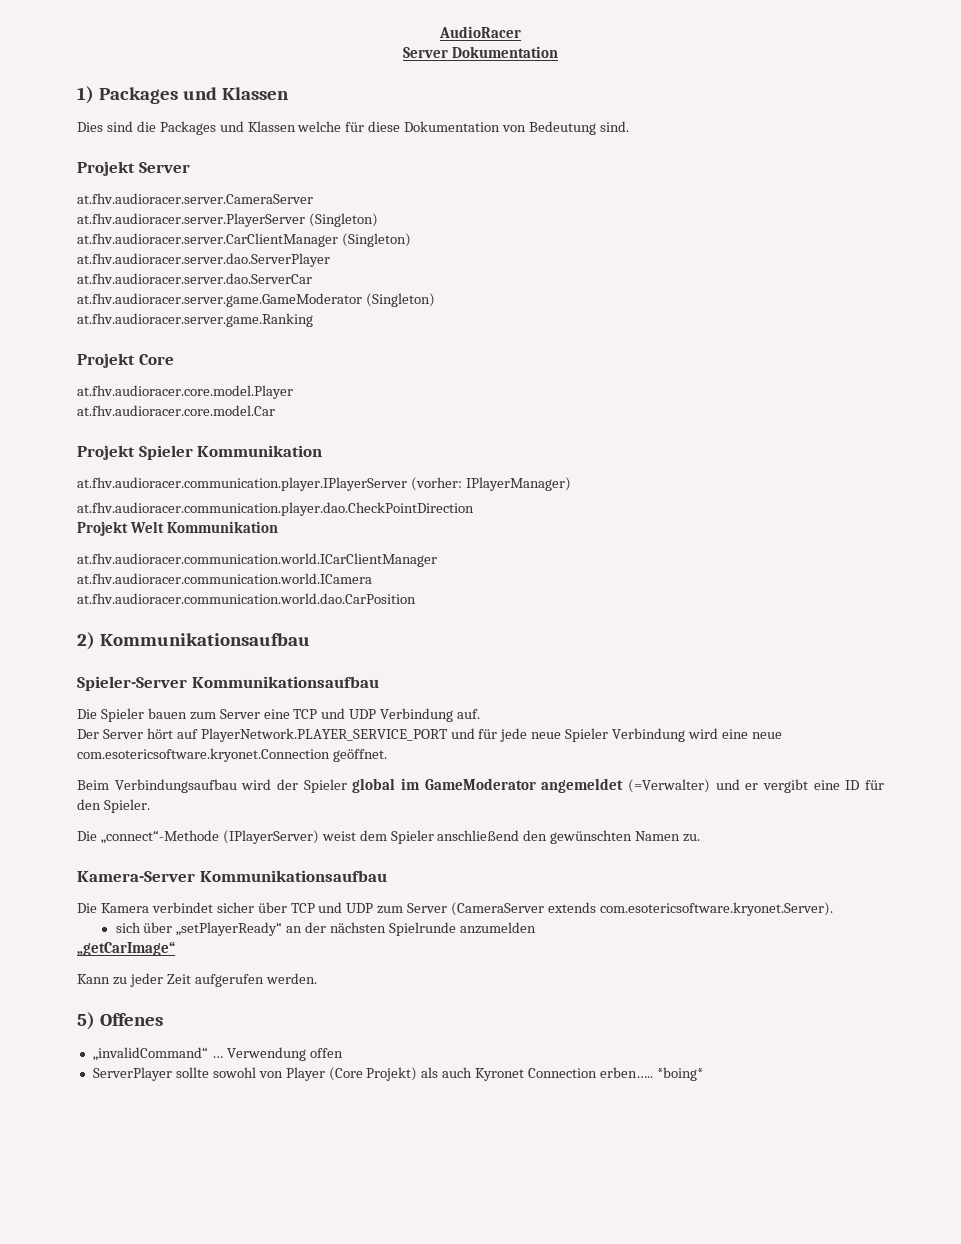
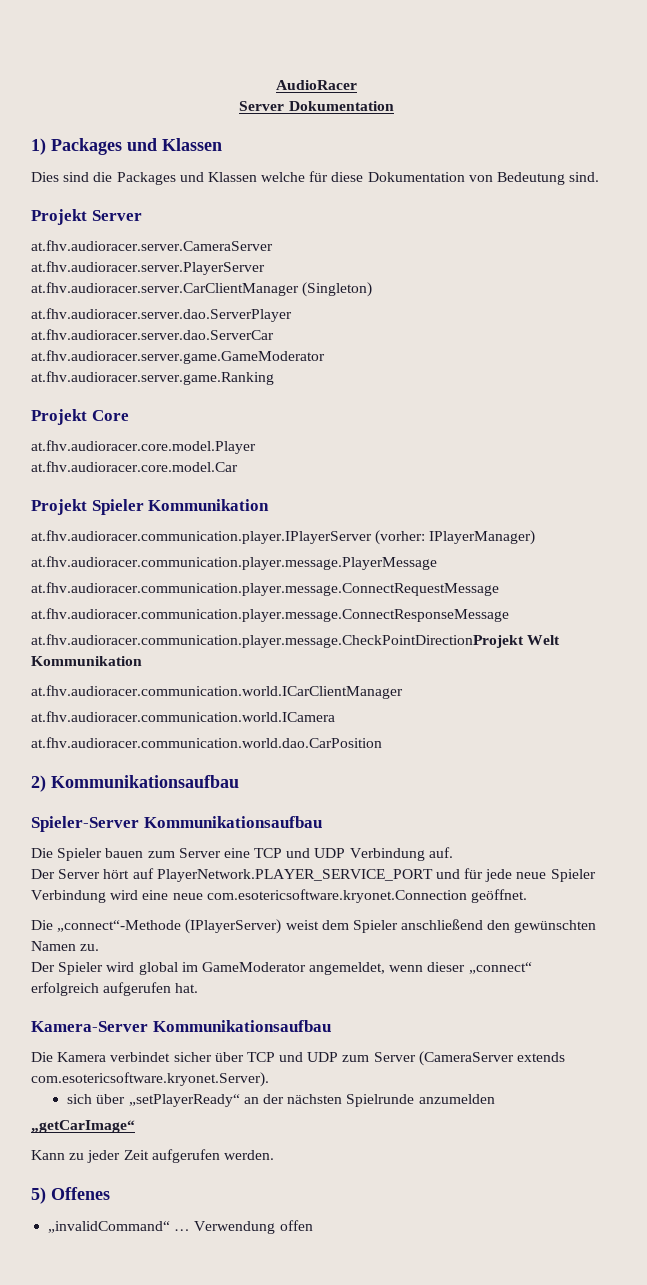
[308,213,378,227] (Singleton) -> (265, 268) none
[365,293,435,307] (Singleton) -> (325, 357) none
[77,502,474,516] [77,521,128,536] at.fhv.audioracer.communication.player.dao.CheckPointDirection // Projekt -> [31,556,437,570] [31,582,499,596] [31,608,509,622] [31,634,524,648] at.fhv.audioracer.communication.player.message.PlayerMessage // at.fhv.audioracer.communication.player.message.ConnectRequestMessage // at.fhv.audioracer.communication.player.message.ConnectResponseMessage // at.fhv.audioracer.communication.player.message.CheckPointDirectionProjekt
[77,778,884,793] [77,799,150,813] // Beim Verbindungsaufbau wird der Spieler global im GameModerator angemeldet (=Verwalter) und er vergibt eine ID für den Spieler. -> (527, 896) none
(701, 838) none -> [31,962,532,975] [31,982,199,996] // Der Spieler wird global im GameModerator angemeldet, wenn dieser „connect“ erfolgreich aufgerufen hat.
[92,1067,703,1081] // ServerPlayer sollte sowohl von Player (Core Projekt) als auch Kyronet Connection erben….. *boing* -> (313, 1225) none

